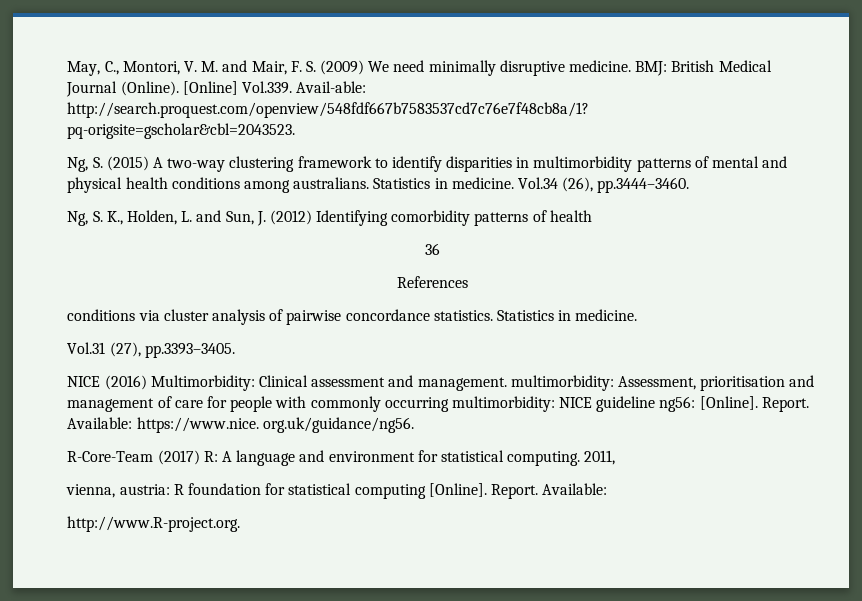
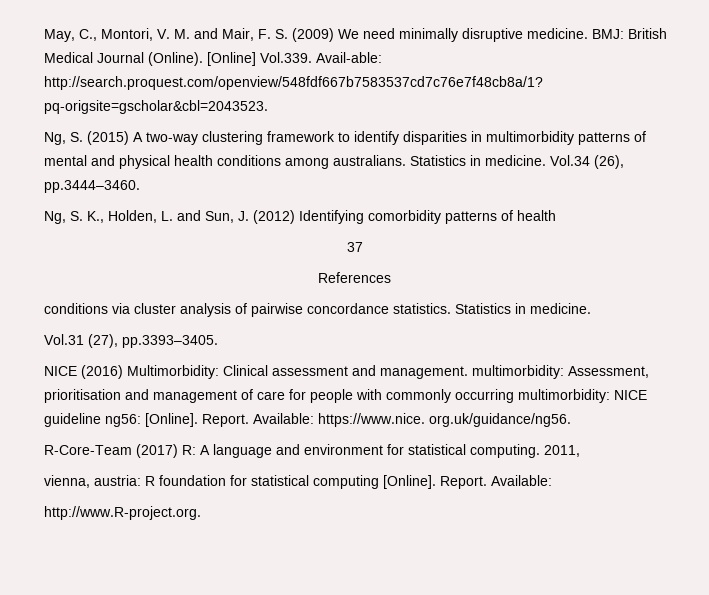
[425,243,440,255] 36 -> [346,242,363,252] 37

